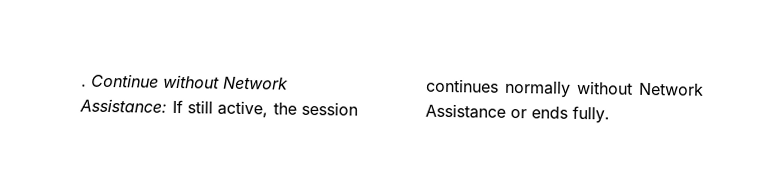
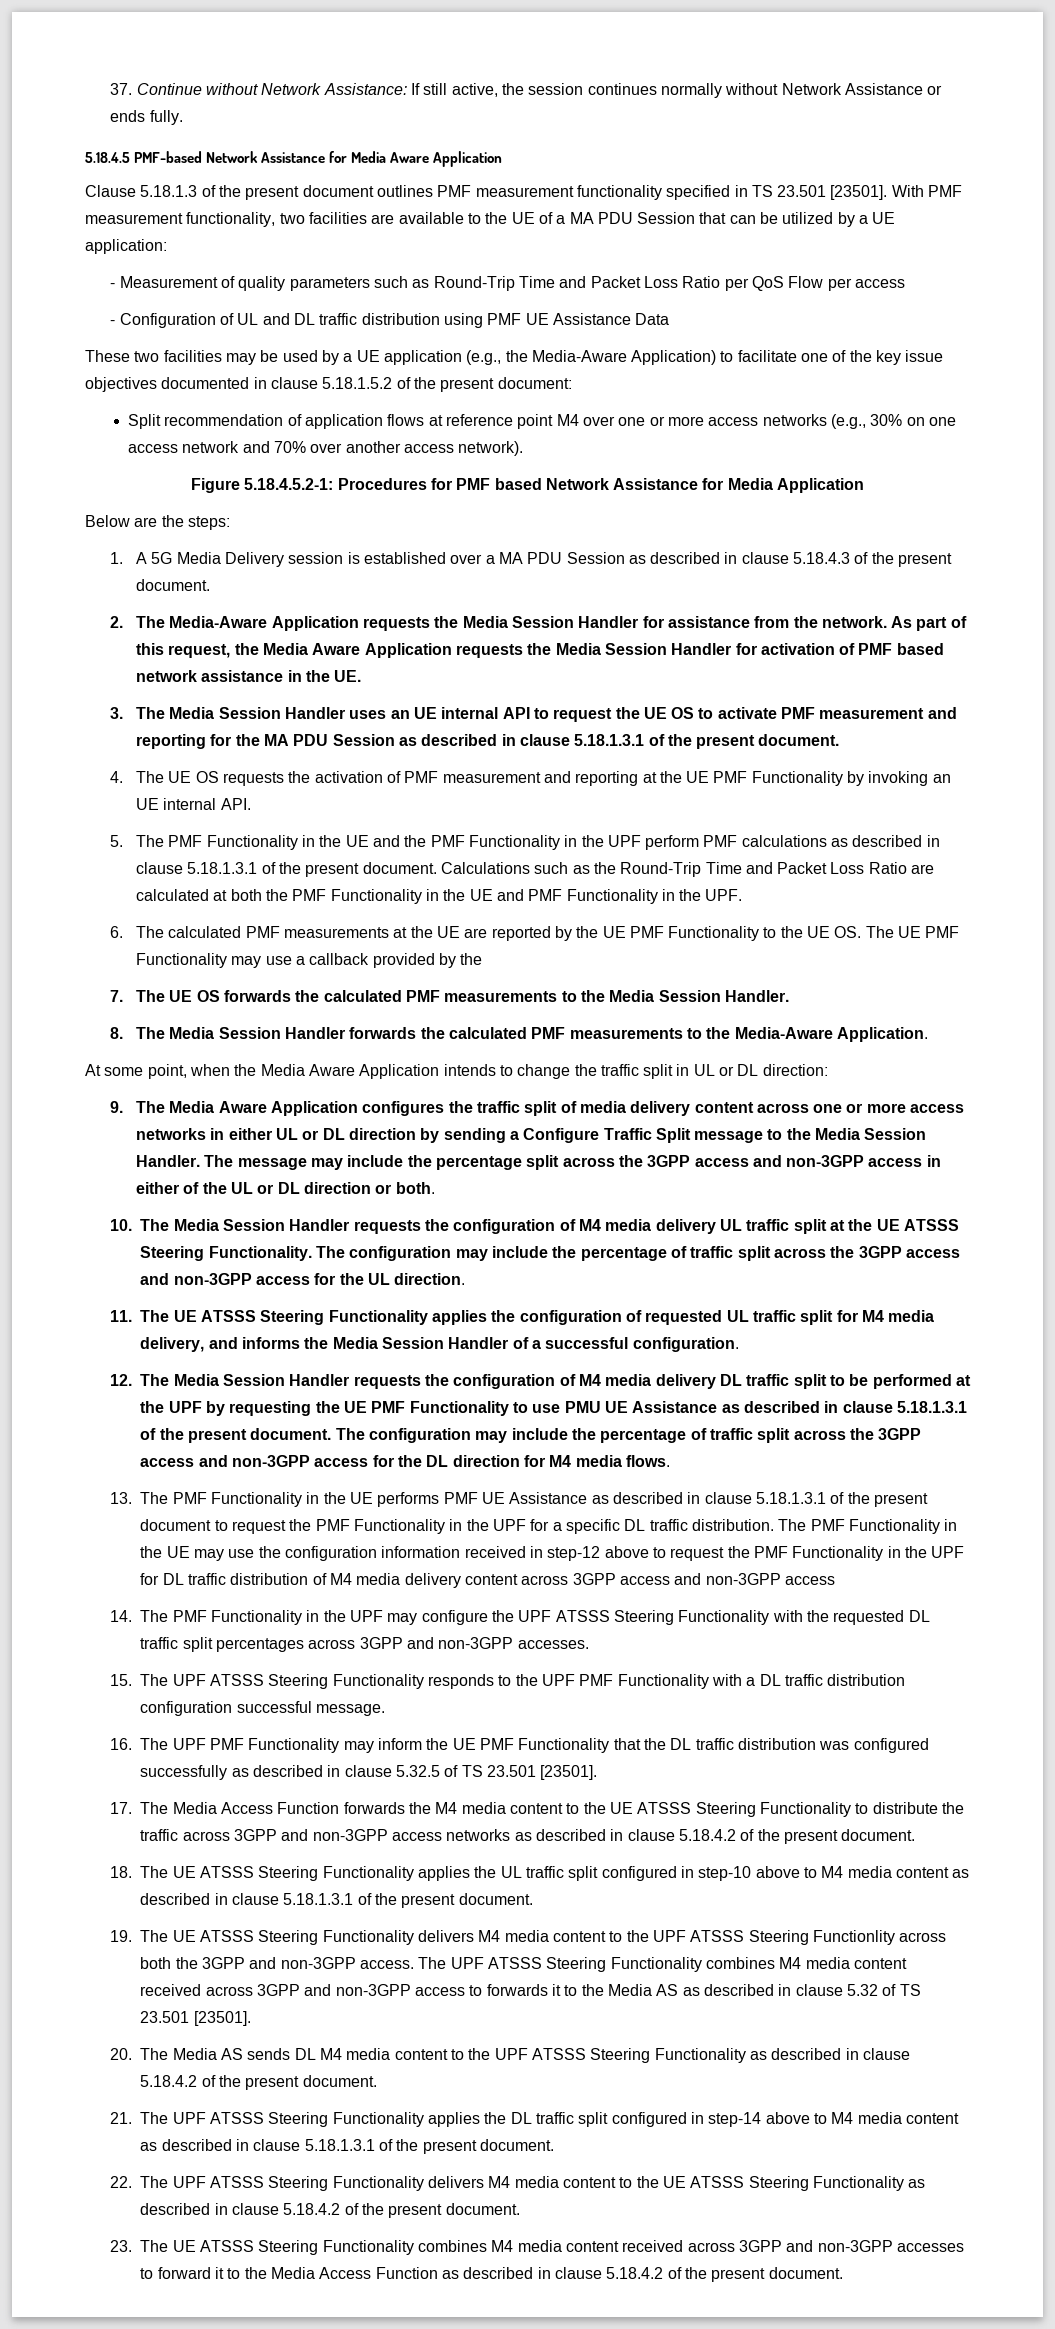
[81,83,88,87] . -> [110,83,133,95] 37.
(611, 114) none -> [85,151,503,167] [85,185,963,200] [85,212,896,227] [85,239,167,254] [110,276,905,291] [110,313,670,328] [85,350,944,365] [85,377,572,392] [128,414,956,429] [128,441,524,456] [190,478,865,493] [85,515,230,530] [110,552,953,567] [135,579,210,591] [110,616,967,631] [135,643,944,658] [135,670,362,682] [110,707,957,722] [135,734,840,749] [110,771,951,786] [135,798,251,810] [110,835,940,850] [135,862,935,877] [135,889,743,904] [110,926,960,941] [135,953,483,968] [110,990,789,1002] [110,1027,928,1042] [85,1064,828,1079] [110,1101,965,1116] [135,1128,927,1143] [135,1155,941,1170] [135,1182,435,1194] [110,1219,959,1234] [140,1246,960,1261] [140,1273,466,1285] [110,1310,935,1325] [140,1337,739,1352] [110,1374,971,1389] [140,1401,967,1416] [140,1428,922,1443] [140,1455,671,1467] [110,1492,928,1507] [140,1519,958,1534] [140,1546,965,1561] [140,1573,835,1588] [110,1610,930,1625] [140,1637,589,1652] [110,1674,906,1689] [140,1701,386,1716] [110,1738,929,1753] [140,1765,598,1780] [110,1802,964,1817] [140,1829,916,1844] [110,1866,970,1881] [140,1893,533,1908] [110,1930,947,1945] [140,1957,907,1972] [140,1984,921,1996] [140,2011,251,2026] [110,2048,910,2063] [140,2075,377,2090] [110,2112,959,2127] [140,2139,555,2154] [110,2176,926,2191] [140,2203,520,2218] [110,2240,964,2255] [140,2267,843,2282] // 5.18.4.5 PMF-based Network Assistance for Media Aware Application // Clause 5.18.1.3 of the present document outlines PMF measurement functionality specified in TS 23.501 [23501]. With PMF measurement functionality, two facilities are available to the UE of a MA PDU Session that can be utilized by a UE application: // - Measurement of quality parameters such as Round-Trip Time and Packet Loss Ratio per QoS Flow per access // - Configuration of UL and DL traffic distribution using PMF UE Assistance Data // These two facilities may be used by a UE application (e.g., the Media-Aware Application) to facilitate one of the key issue objectives documented in clause 5.18.1.5.2 of the present document: // Split recommendation of application flows at reference point M4 over one or more access networks (e.g., 30% on one access network and 70% over another access network). // Figure 5.18.4.5.2-1: Procedures for PMF based Network Assistance for Media Application // Below are the steps: // 1. A 5G Media Delivery session is established over a MA PDU Session as described in clause 5.18.4.3 of the present document. // 2. The Media-Aware Application requests the Media Session Handler for assistance from the network. As part of this request, the Media Aware Application requests the Media Session Handler for activation of PMF based network assistance in the UE. // 3. The Media Session Handler uses an UE internal API to request the UE OS to activate PMF measurement and reporting for the MA PDU Session as described in clause 5.18.1.3.1 of the present document. // 4. The UE OS requests the activation of PMF measurement and reporting at the UE PMF Functionality by invoking an UE internal API. // 5. The PMF Functionality in the UE and the PMF Functionality in the UPF perform PMF calculations as described in clause 5.18.1.3.1 of the present document. Calculations such as the Round-Trip Time and Packet Loss Ratio are calculated at both the PMF Functionality in the UE and PMF Functionality in the UPF. // 6. The calculated PMF measurements at the UE are reported by the UE PMF Functionality to the UE OS. The UE PMF Functionality may use a callback provided by the // 7. The UE OS forwards the calculated PMF measurements to the Media Session Handler. // 8. The Media Session Handler forwards the calculated PMF measurements to the Media-Aware Application. // At some point, when the Media Aware Application intends to change the traffic split in UL or DL direction: // 9. The Media Aware Application configures the traffic split of media delivery content across one or more access networks in either UL or DL direction by sending a Configure Traffic Split message to the Media Session Handler. The message may include the percentage split across the 3GPP access and non-3GPP access in either of the UL or DL direction or both. // 10. The Media Session Handler requests the configuration of M4 media delivery UL traffic split at the UE ATSSS Steering Functionality. The configuration may include the percentage of traffic split across the 3GPP access and non-3GPP access for the UL direction. // 11. The UE ATSSS Steering Functionality applies the configuration of requested UL traffic split for M4 media delivery, and informs the Media Session Handler of a successful configuration. // 12. The Media Session Handler requests the configuration of M4 media delivery DL traffic split to be performed at the UPF by requesting the UE PMF Functionality to use PMU UE Assistance as described in clause 5.18.1.3.1 of the present document. The configuration may include the percentage of traffic split across the 3GPP access and non-3GPP access for the DL direction for M4 media flows. // 13. The PMF Functionality in the UE performs PMF UE Assistance as described in clause 5.18.1.3.1 of the present document to request the PMF Functionality in the UPF for a specific DL traffic distribution. The PMF Functionality in the UE may use the configuration information received in step-12 above to request the PMF Functionality in the UPF for DL traffic distribution of M4 media delivery content across 3GPP access and non-3GPP access // 14. The PMF Functionality in the UPF may configure the UPF ATSSS Steering Functionality with the requested DL traffic split percentages across 3GPP and non-3GPP accesses. // 15. The UPF ATSSS Steering Functionality responds to the UPF PMF Functionality with a DL traffic distribution configuration successful message. // 16. The UPF PMF Functionality may inform the UE PMF Functionality that the DL traffic distribution was configured successfully as described in clause 5.32.5 of TS 23.501 [23501]. // 17. The Media Access Function forwards the M4 media content to the UE ATSSS Steering Functionality to distribute the traffic across 3GPP and non-3GPP access networks as described in clause 5.18.4.2 of the present document. // 18. The UE ATSSS Steering Functionality applies the UL traffic split configured in step-10 above to M4 media content as described in clause 5.18.1.3.1 of the present document. // 19. The UE ATSSS Steering Functionality delivers M4 media content to the UPF ATSSS Steering Functionlity across both the 3GPP and non-3GPP access. The UPF ATSSS Steering Functionality combines M4 media content received across 3GPP and non-3GPP access to forwards it to the Media AS as described in clause 5.32 of TS 23.501 [23501]. // 20. The Media AS sends DL M4 media content to the UPF ATSSS Steering Functionality as described in clause 5.18.4.2 of the present document. // 21. The UPF ATSSS Steering Functionality applies the DL traffic split configured in step-14 above to M4 media content as described in clause 5.18.1.3.1 of the present document. // 22. The UPF ATSSS Steering Functionality delivers M4 media content to the UE ATSSS Steering Functionality as described in clause 5.18.4.2 of the present document. // 23. The UE ATSSS Steering Functionality combines M4 media content received across 3GPP and non-3GPP accesses to forward it to the Media Access Function as described in clause 5.18.4.2 of the present document.

